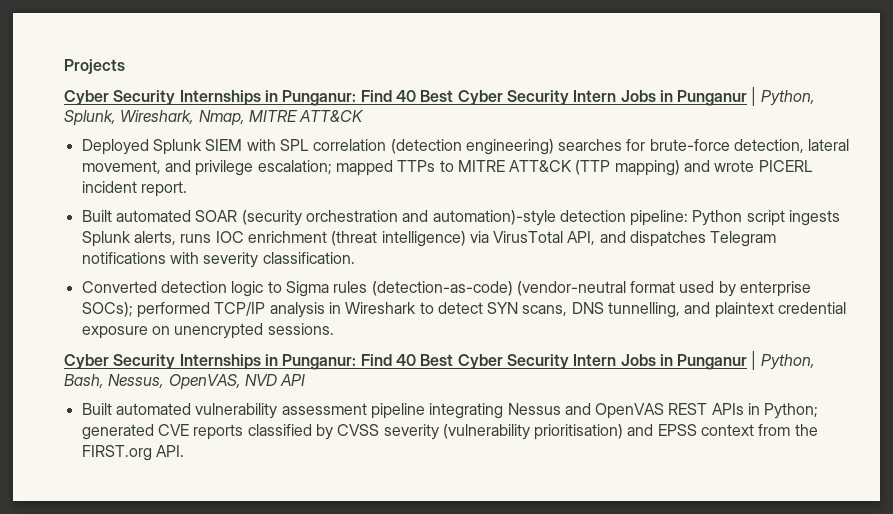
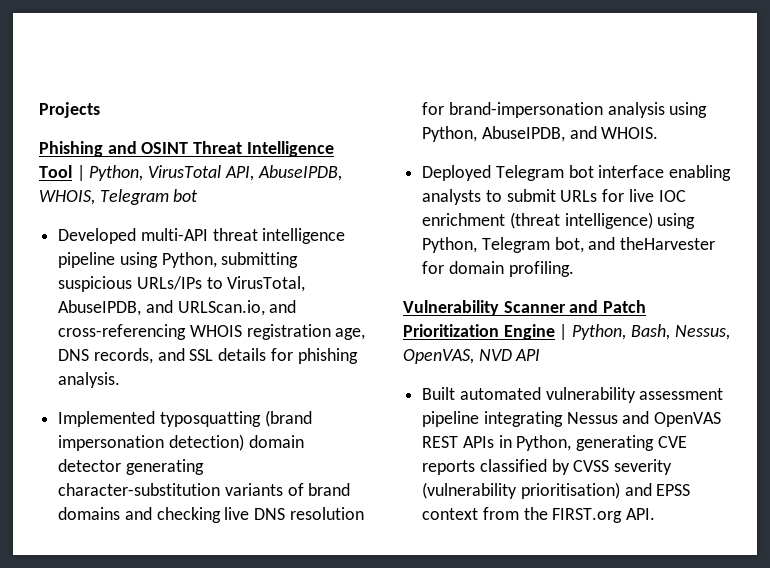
[64,86,815,106] [64,110,365,126] [81,139,850,155] [81,160,813,176] [81,181,187,197] [81,210,841,226] [81,231,777,247] [81,252,355,268] [81,281,812,297] [81,302,847,318] [81,323,334,339] [64,354,748,370] Cyber Security Internships in Punganur: Find 40 Best Cyber Security Intern Jobs in Punganur | Python, Splunk, Wireshark, Nmap, MITRE ATT&CK // Deployed Splunk SIEM with SPL correlation (detection engineering) searches for brute-force detection, lateral movement, and privilege escalation; mapped TTPs to MITRE ATT&CK (TTP mapping) and wrote PICERL incident report. // Built automated SOAR (security orchestration and automation)-style detection pipeline: Python script ingests Splunk alerts, runs IOC enrichment (threat intelligence) via VirusTotal API, and dispatches Telegram notifications with severity classification. // Converted detection logic to Sigma rules (detection-as-code) (vendor-neutral format used by enterprise SOCs); performed TCP/IP analysis in Wireshark to detect SYN scans, DNS tunnelling, and plaintext credential exposure on unencrypted sessions. // Cyber Security Internships in Punganur: Find 40 Best Cyber Security Intern Jobs in Punganur -> [39,141,334,157] [39,165,342,181] [39,189,199,205] [58,228,346,244] [58,252,299,268] [58,276,306,292] [58,300,297,316] [58,324,366,340] [58,348,358,364] [58,372,121,388] [58,410,312,427] [58,434,304,451] [58,459,204,475] [58,483,351,496] [58,507,364,523] [422,102,708,118] [422,126,659,142] [422,165,732,181] [422,189,686,205] [422,212,696,229] [422,237,716,253] [422,261,574,277] [403,300,647,316] [403,324,555,340] Phishing and OSINT Threat Intelligence Tool | Python, VirusTotal API, AbuseIPDB, WHOIS, Telegram bot // Developed multi-API threat intelligence pipeline using Python, submitting suspicious URLs/IPs to VirusTotal, AbuseIPDB, and URLScan.io, and cross-referencing WHOIS registration age, DNS records, and SSL details for phishing analysis. // Implemented typosquatting (brand impersonation detection) domain detector generating character-substitution variants of brand domains and checking live DNS resolution for brand-impersonation analysis using Python, AbuseIPDB, and WHOIS. // Deployed Telegram bot interface enabling analysts to submit URLs for live IOC enrichment (threat intelligence) using Python, Telegram bot, and theHarvester for domain profiling. // Vulnerability Scanner and Patch Prioritization Engine
[764,403,819,419] [81,424,154,440] Python; generated -> [516,435,655,451] Python, generating

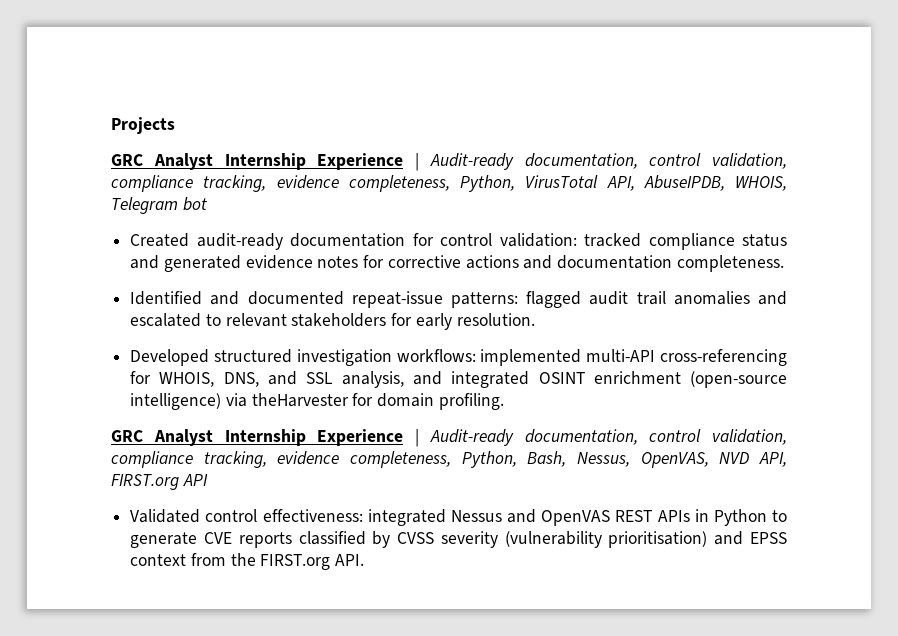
[39,141,334,157] [39,165,85,181] Phishing and OSINT Threat Intelligence Tool | -> [111,153,787,171] [111,175,450,192] GRC Analyst Internship Experience | Audit-ready documentation, control validation, compliance tracking, evidence completeness,
[58,228,346,244] [58,252,299,268] [58,276,306,292] [58,300,297,316] [58,324,366,340] [58,348,358,364] [58,372,121,388] [58,410,312,427] [58,434,304,451] [58,459,204,475] [58,483,351,496] [58,507,364,523] [422,102,708,118] [422,126,659,142] [422,165,732,181] [422,189,686,205] [422,212,696,229] [422,237,716,253] [422,261,574,277] [403,300,647,316] [403,324,568,340] Developed multi-API threat intelligence pipeline using Python, submitting suspicious URLs/IPs to VirusTotal, AbuseIPDB, and URLScan.io, and cross-referencing WHOIS registration age, DNS records, and SSL details for phishing analysis. // Implemented typosquatting (brand impersonation detection) domain detector generating character-substitution variants of brand domains and checking live DNS resolution for brand-impersonation analysis using Python, AbuseIPDB, and WHOIS. // Deployed Telegram bot interface enabling analysts to submit URLs for live IOC enrichment (threat intelligence) using Python, Telegram bot, and theHarvester for domain profiling. // Vulnerability Scanner and Patch Prioritization Engine | -> [130,233,787,250] [130,255,784,272] [130,291,788,308] [130,313,535,330] [130,349,788,366] [130,371,787,388] [130,393,504,410] [111,429,787,447] [111,451,451,468] Created audit-ready documentation for control validation: tracked compliance status and generated evidence notes for corrective actions and documentation completeness. // Identified and documented repeat-issue patterns: flagged audit trail anomalies and escalated to relevant stakeholders for early resolution. // Developed structured investigation workflows: implemented multi-API cross-referencing for WHOIS, DNS, and SSL analysis, and integrated OSINT enrichment (open-source intelligence) via theHarvester for domain profiling. // GRC Analyst Internship Experience | Audit-ready documentation, control validation, compliance tracking, evidence completeness,
(512, 355) none -> [758,452,787,467] [111,474,179,490] API, FIRST.org
[422,387,724,403] [422,411,563,427] Built automated vulnerability assessment pipeline integrating -> [130,509,446,526] Validated control effectiveness: integrated
[516,435,655,451] Python, generating -> [713,509,787,526] [130,532,198,548] Python to generate

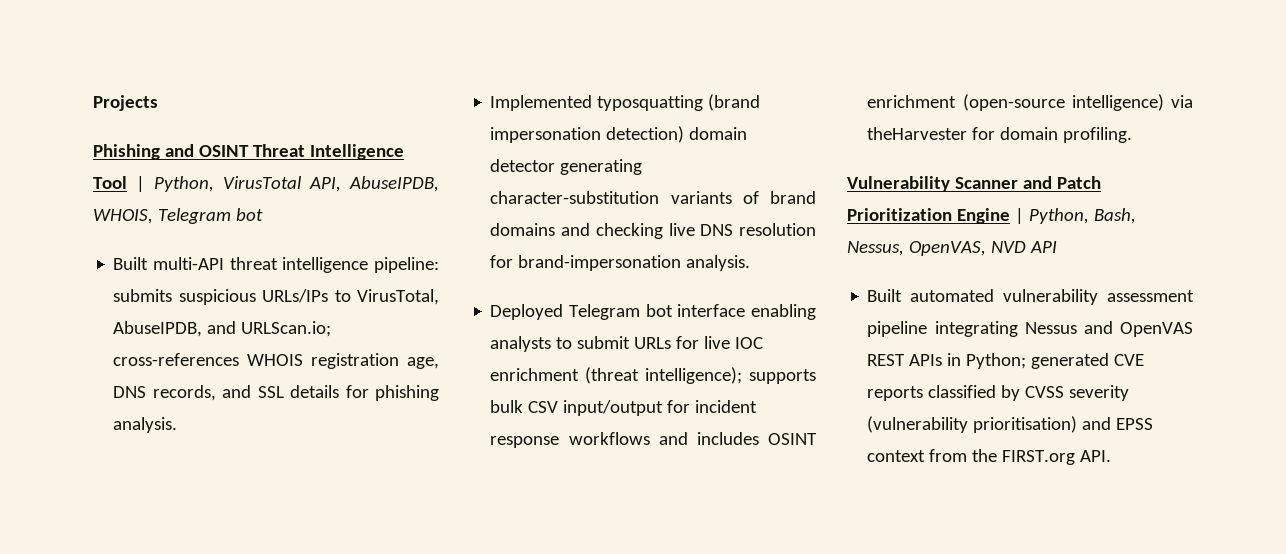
[111,153,787,171] [111,175,450,192] GRC Analyst Internship Experience | Audit-ready documentation, control validation, compliance tracking, evidence completeness, -> [93,144,404,160] [93,176,145,192] Phishing and OSINT Threat Intelligence Tool |
[130,233,787,250] [130,255,784,272] [130,291,788,308] [130,313,535,330] [130,349,788,366] [130,371,530,388] Created audit-ready documentation for control validation: tracked compliance status and generated evidence notes for corrective actions and documentation completeness. // Identified and documented repeat-issue patterns: flagged audit trail anomalies and escalated to relevant stakeholders for early resolution. // Developed structured investigation workflows: implemented multi-API cross-referencing for WHOIS, DNS, and SSL analysis, and integrated -> [113,257,439,273] [113,289,439,305] [113,321,332,337] [113,353,439,369] [113,385,439,401] [113,417,178,433] [490,94,761,111] [490,126,748,143] [490,159,643,175] [490,191,816,204] [490,223,816,239] [490,255,751,271] [490,304,816,320] [490,336,764,352] [490,367,816,384] [490,400,758,416] [490,432,759,448] Built multi-API threat intelligence pipeline: submits suspicious URLs/IPs to VirusTotal, AbuseIPDB, and URLScan.io; cross-references WHOIS registration age, DNS records, and SSL details for phishing analysis. // Implemented typosquatting (brand impersonation detection) domain detector generating character-substitution variants of brand domains and checking live DNS resolution for brand-impersonation analysis. // Deployed Telegram bot interface enabling analysts to submit URLs for live IOC enrichment (threat intelligence); supports bulk CSV input/output for incident response workflows and includes
[111,429,787,447] [111,451,451,468] GRC Analyst Internship Experience | Audit-ready documentation, control validation, compliance tracking, evidence completeness, -> [847,176,1101,192] [847,208,1024,224] Vulnerability Scanner and Patch Prioritization Engine |
[758,452,787,467] [111,474,179,490] API, FIRST.org -> (1026, 247) none
[130,509,446,526] Validated control effectiveness: integrated -> [867,289,1194,305] [867,321,1018,337] Built automated vulnerability assessment pipeline integrating
[713,509,787,526] [130,532,198,548] Python to generate -> [966,353,1110,369] Python; generated

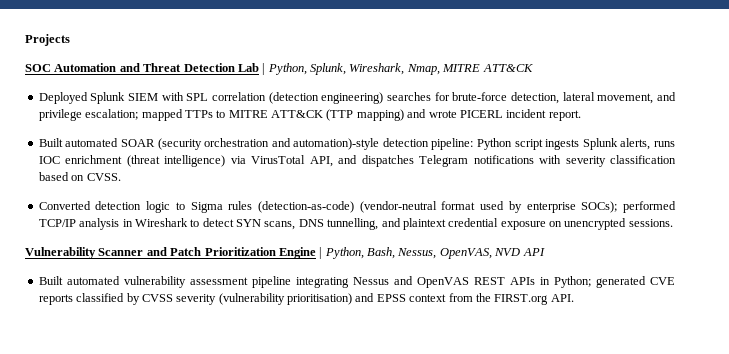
[93,144,404,160] [93,176,439,192] [93,208,263,224] [113,257,439,273] [113,289,439,305] [113,321,332,337] [113,353,439,369] [113,385,439,401] [113,417,178,433] [490,94,761,111] [490,126,748,143] [490,159,643,175] [490,191,816,204] [490,223,816,239] [490,255,751,271] [490,304,816,320] [490,336,764,352] [490,367,816,384] [490,400,758,416] [490,432,817,448] [867,94,1193,111] [867,127,1133,143] Phishing and OSINT Threat Intelligence Tool | Python, VirusTotal API, AbuseIPDB, WHOIS, Telegram bot // Built multi-API threat intelligence pipeline: submits suspicious URLs/IPs to VirusTotal, AbuseIPDB, and URLScan.io; cross-references WHOIS registration age, DNS records, and SSL details for phishing analysis. // Implemented typosquatting (brand impersonation detection) domain detector generating character-substitution variants of brand domains and checking live DNS resolution for brand-impersonation analysis. // Deployed Telegram bot interface enabling analysts to submit URLs for live IOC enrichment (threat intelligence); supports bulk CSV input/output for incident response workflows and includes OSINT enrichment (open-source intelligence) via theHarvester for domain profiling. -> [25,63,533,75] [38,92,677,104] [38,109,581,121] [38,138,675,150] [38,155,677,167] [38,172,121,181] [38,201,676,213] [38,218,673,230] SOC Automation and Threat Detection Lab | Python, Splunk, Wireshark, Nmap, MITRE ATT&CK // Deployed Splunk SIEM with SPL correlation (detection engineering) searches for brute-force detection, lateral movement, and privilege escalation; mapped TTPs to MITRE ATT&CK (TTP mapping) and wrote PICERL incident report. // Built automated SOAR (security orchestration and automation)-style detection pipeline: Python script ingests Splunk alerts, runs IOC enrichment (threat intelligence) via VirusTotal API, and dispatches Telegram notifications with severity classification based on CVSS. // Converted detection logic to Sigma rules (detection-as-code) (vendor-neutral format used by enterprise SOCs); performed TCP/IP analysis in Wireshark to detect SYN scans, DNS tunnelling, and plaintext credential exposure on unencrypted sessions.

